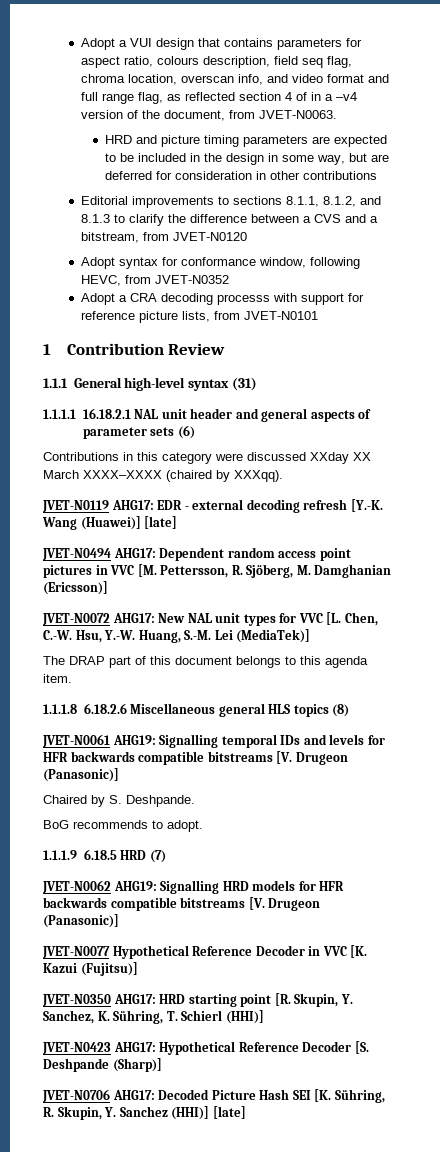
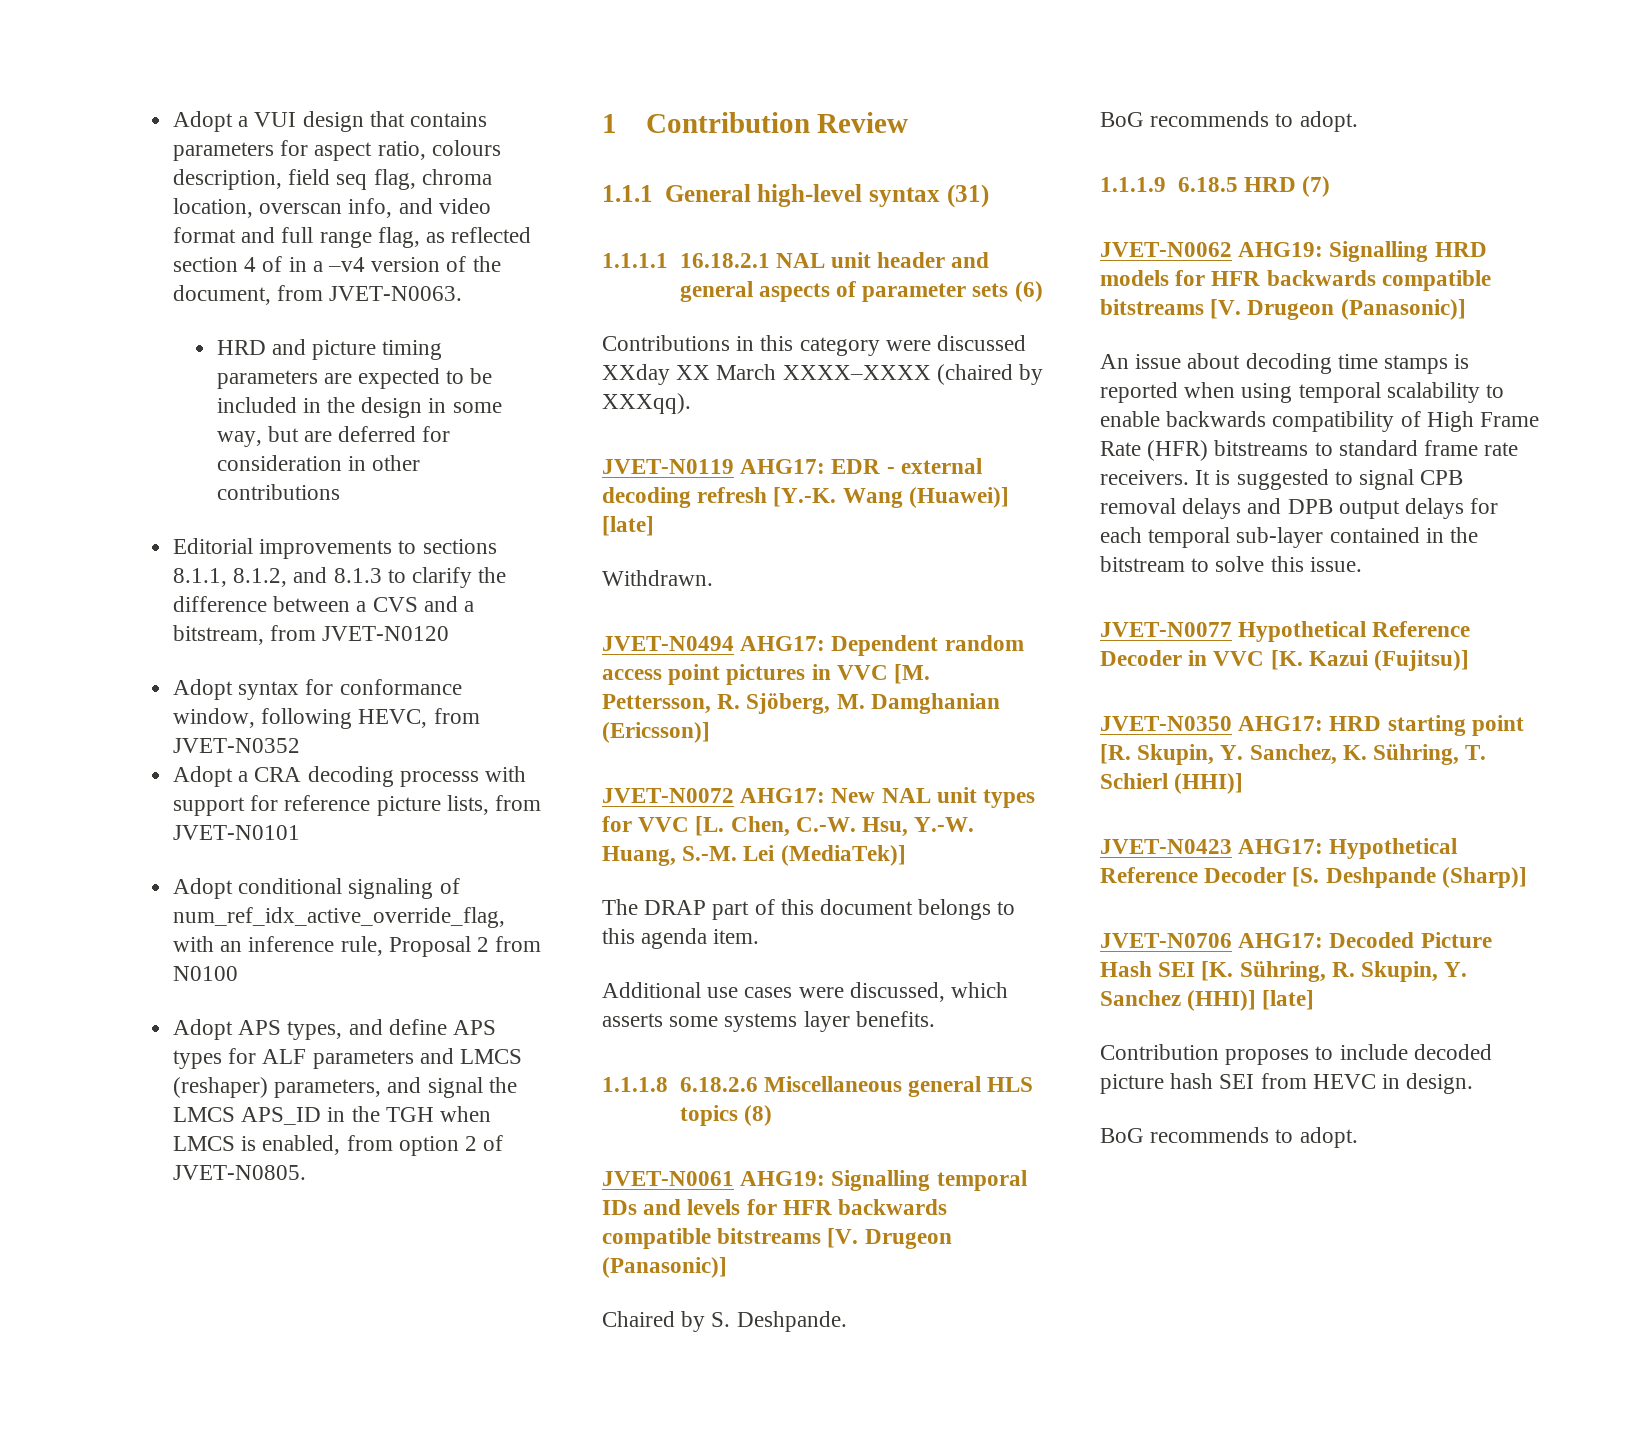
(319, 315) none -> [172,878,460,899] [172,907,505,928] [172,936,542,957] [172,966,238,981] [172,1019,496,1040] [172,1048,522,1069] [172,1077,517,1098] [172,1106,491,1125] [172,1135,504,1156] [172,1165,306,1180] // Adopt conditional signaling of num_ref_idx_active_override_flag, with an inference rule, Proposal 2 from N0100 // Adopt APS types, and define APS types for ALF parameters and LMCS (reshaper) parameters, and signal the LMCS APS_ID in the TGH when LMCS is enabled, from option 2 of JVET-N0805.
(178, 522) none -> [602,570,713,586] // Withdrawn.
(72, 678) none -> [602,982,1009,1002] [602,1011,935,1032] // Additional use cases were discussed, which asserts some systems layer benefits.
(119, 921) none -> [1100,353,1470,374] [1100,382,1505,403] [1100,411,1540,432] [1100,440,1519,461] [1100,469,1464,490] [1100,498,1499,519] [1100,527,1479,548] [1100,556,1362,572] // An issue about decoding time stamps is reported when using temporal scalability to enable backwards compatibility of High Frame Rate (HFR) bitstreams to standard frame rate receivers. It is suggested to signal CPB removal delays and DPB output delays for each temporal sub-layer contained in the bitstream to solve this issue.
(246, 1112) none -> [1100,1044,1492,1065] [1100,1073,1474,1094] [1100,1127,1358,1148] // Contribution proposes to include decoded picture hash SEI from HEVC in design. // BoG recommends to adopt.

